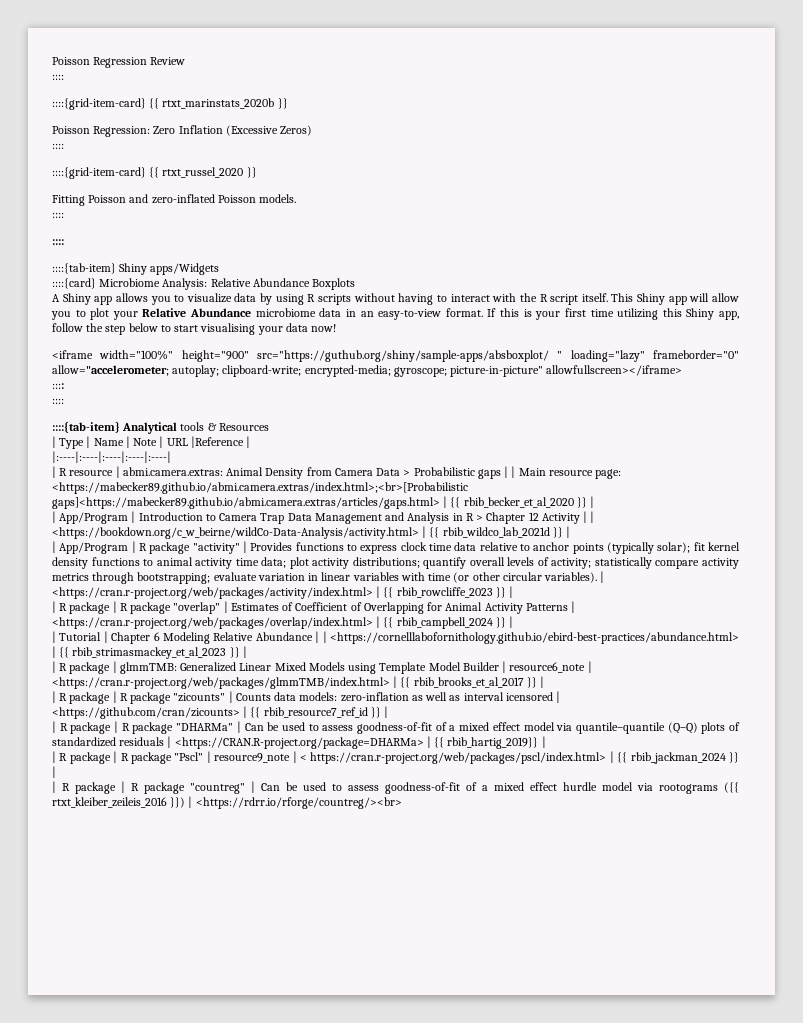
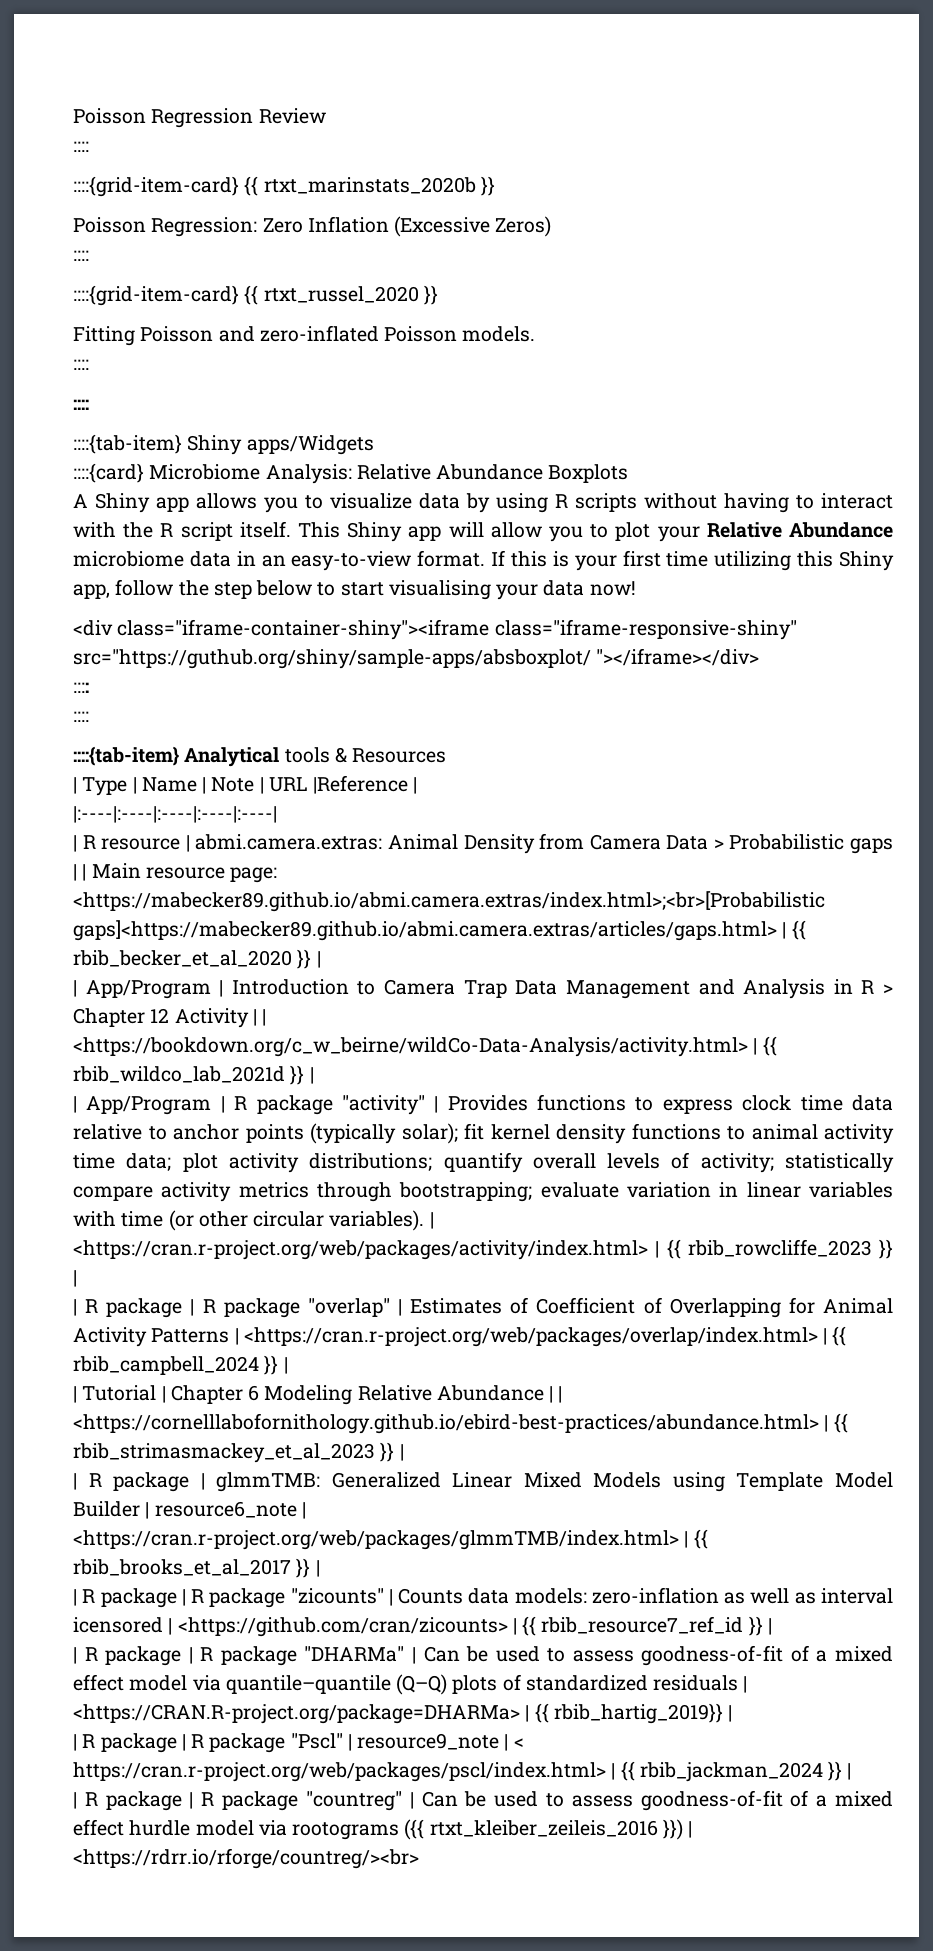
[52,350,740,362] [52,365,683,377] <iframe width="100%" height="900" src="https://guthub.org/shiny/sample-apps/absboxplot/ " loading="lazy" frameborder="0" allow="accelerometer; autoplay; clipboard-write; encrypted-media; gyroscope; picture-in-picture" allowfullscreen></iframe> -> [73,619,797,640] [73,648,760,669] <div class="iframe-container-shiny"><iframe class="iframe-responsive-shiny" src="https://guthub.org/shiny/sample-apps/absboxplot/ "></iframe></div>

